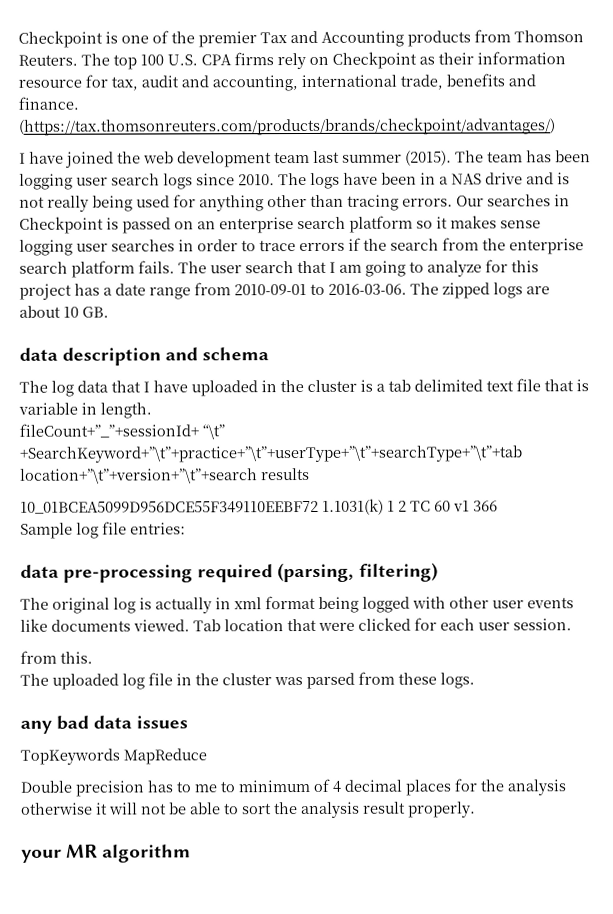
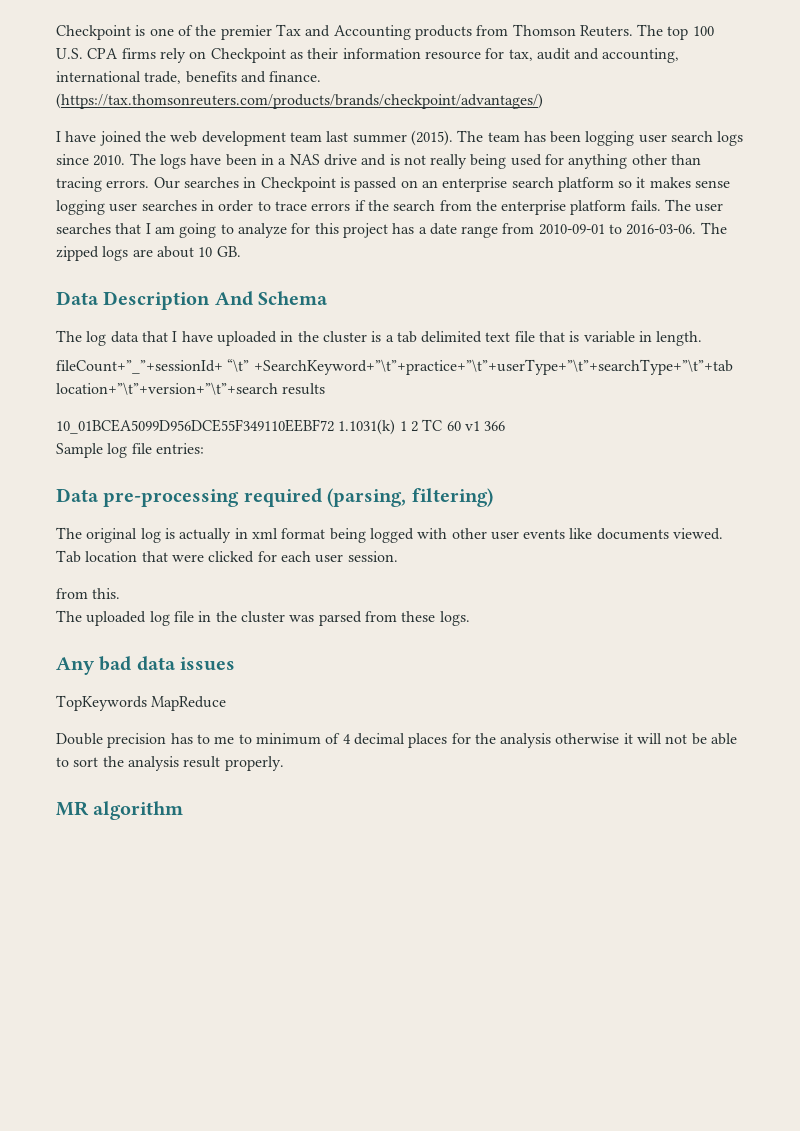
[19,261,68,274] search -> (567, 207) none
[245,261,294,274] search -> [56,223,111,234] searches
[19,347,270,366] data description and schema -> [56,291,329,310] Data Description And Schema
[20,564,59,578] data -> [56,488,99,502] Data
[20,720,52,734] any -> [56,657,95,675] Any
[21,849,62,863] your -> (284, 763) none

